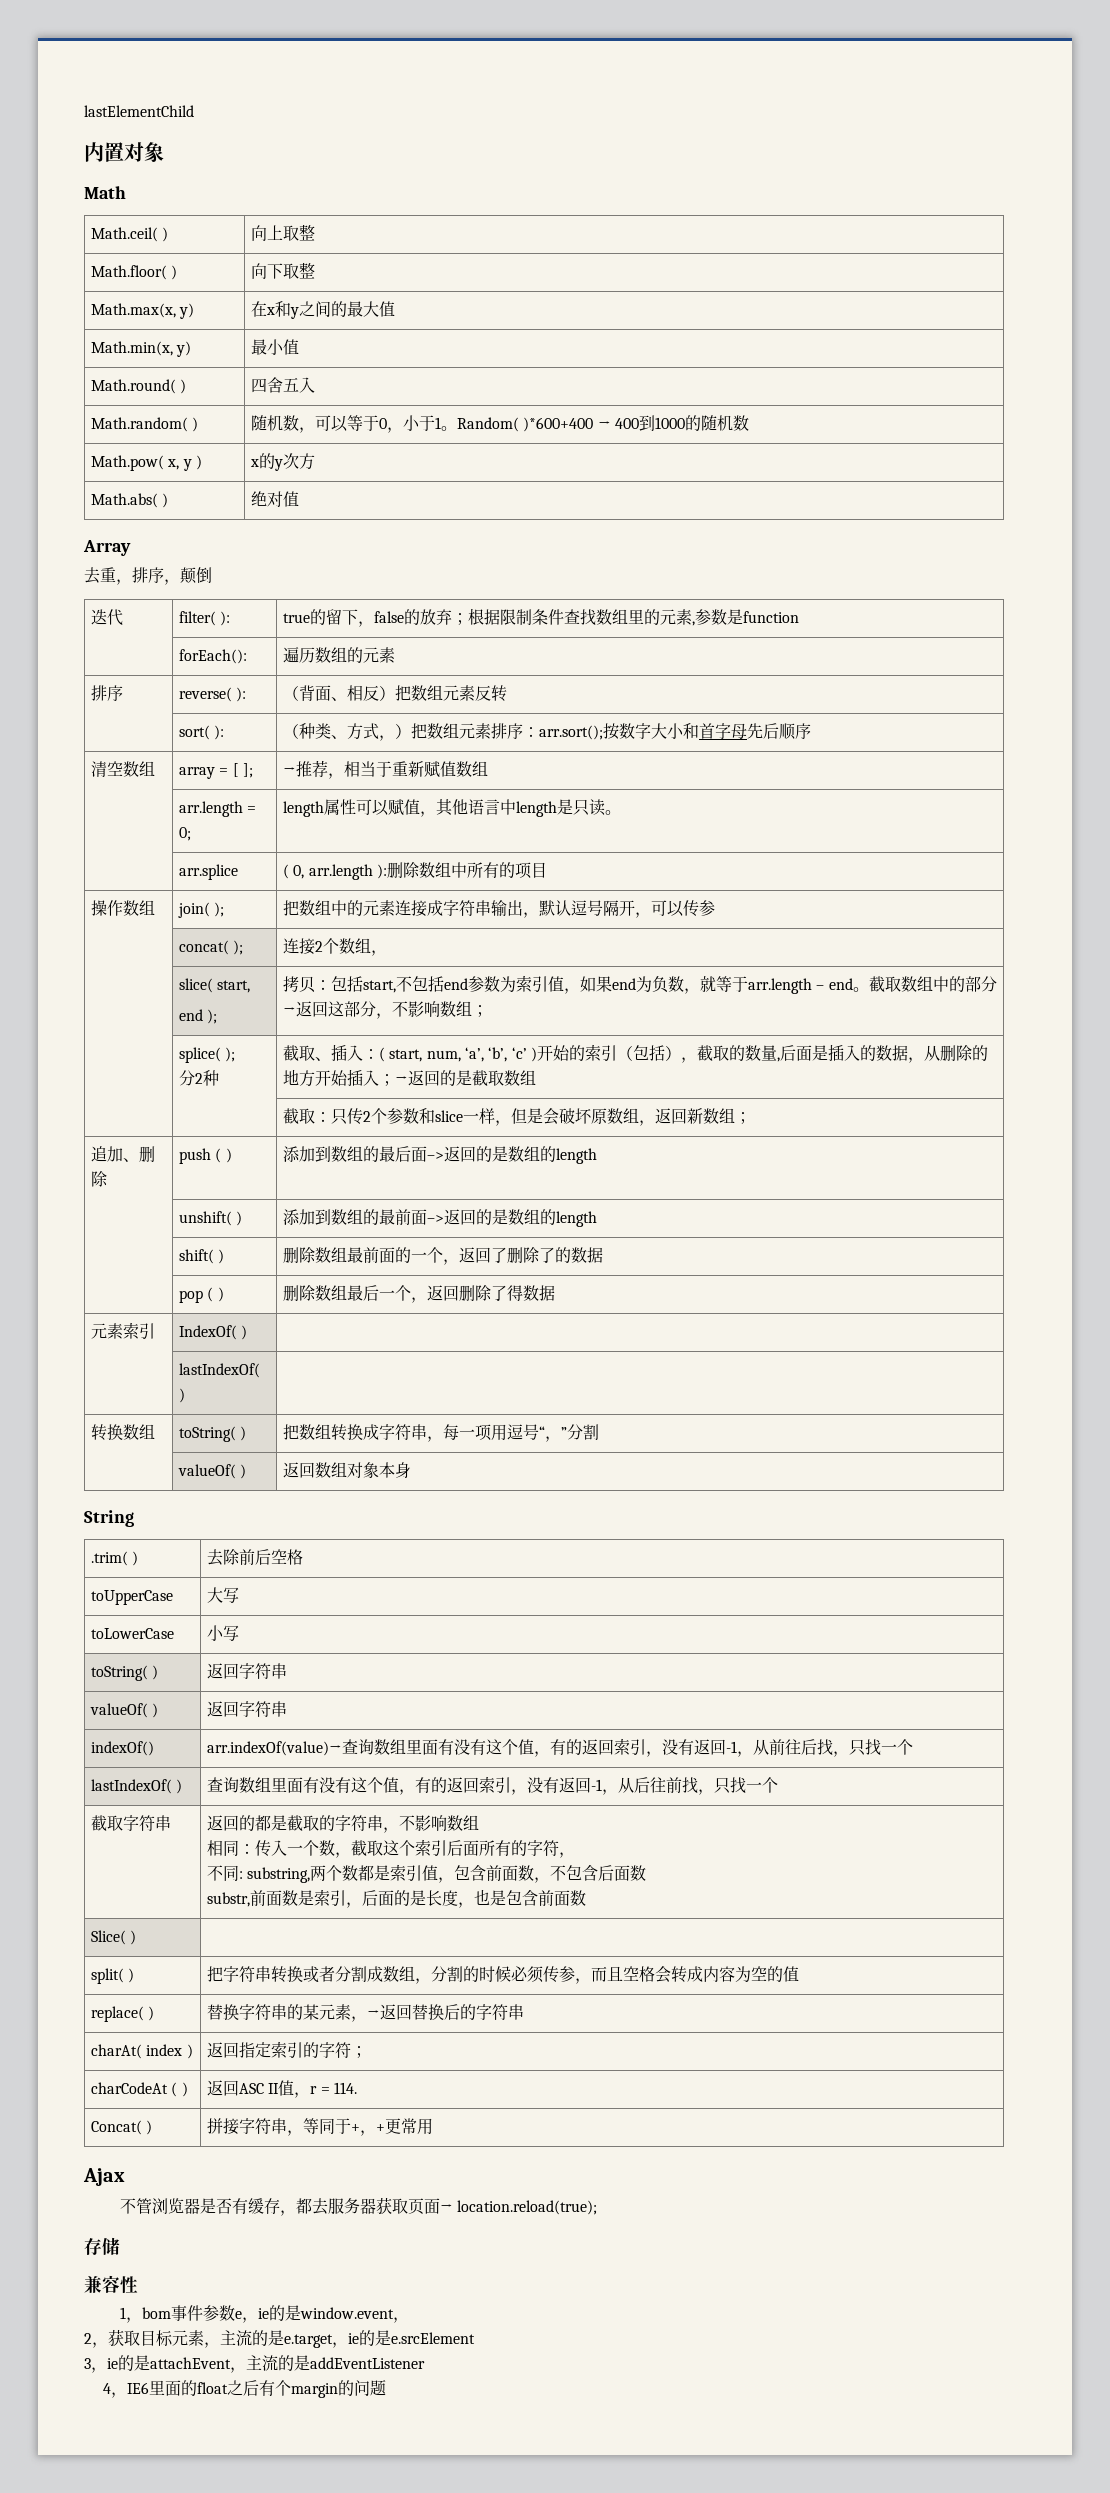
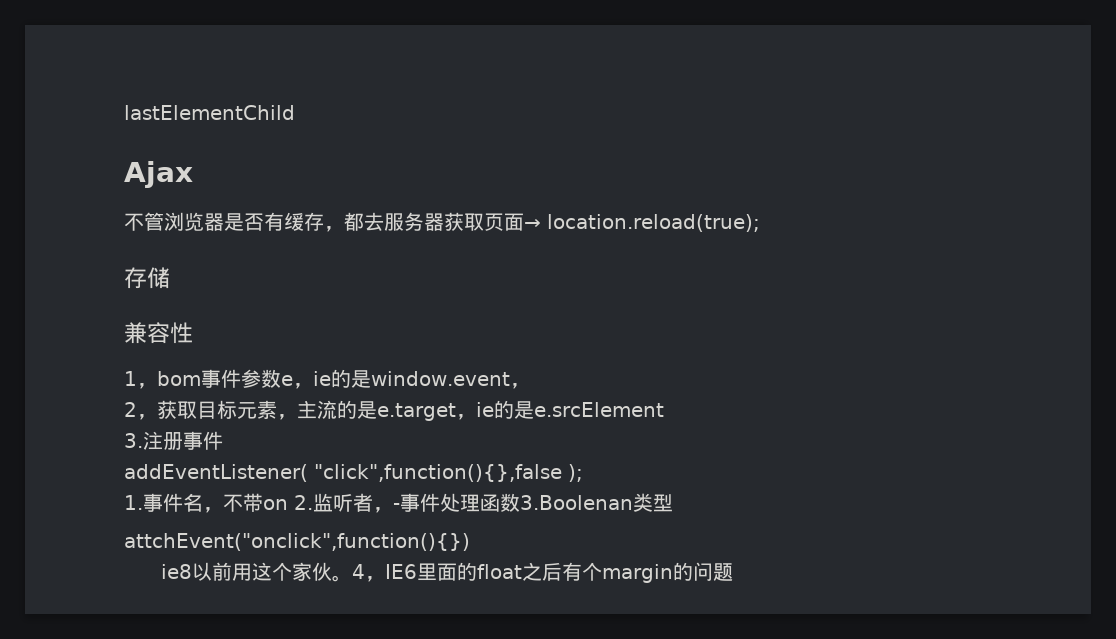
[84,142,164,162] [84,186,126,199] [91,227,169,242] [251,224,316,241] [91,265,178,280] [251,262,316,279] [91,303,195,319] [251,301,396,319] [91,341,192,357] [251,339,300,355] [91,379,187,394] [251,377,316,393] [91,417,199,432] [251,415,749,433] [91,455,202,471] [250,453,316,471] [91,493,169,508] [251,491,300,507] [83,540,131,556] [84,567,212,585] [91,609,124,626] [179,611,231,626] [283,608,800,627] [179,649,248,664] [283,647,396,663] [91,685,124,701] [179,687,247,702] [283,685,508,702] [179,725,225,740] [283,723,812,741] [91,761,156,777] [179,763,253,779] [283,760,489,779] [179,801,257,817] [179,827,192,841] [283,799,622,817] [179,864,239,880] [283,862,547,880] [91,900,156,916] [178,902,225,918] [283,900,716,918] [179,940,244,955] [283,938,388,956] [179,978,251,993] [179,1009,218,1024] [283,975,997,994] [283,1001,489,1019] [179,1047,236,1063] [179,1070,220,1086] [283,1044,988,1063] [283,1069,537,1087] [283,1108,752,1126] [91,1146,156,1162] [91,1171,109,1187] [179,1148,232,1164] [283,1146,598,1164] [179,1211,243,1226] [283,1209,598,1227] [179,1249,225,1264] [283,1247,604,1265] [179,1287,224,1303] [283,1285,556,1303] [91,1322,156,1340] [179,1325,248,1340] [179,1363,261,1378] [179,1388,186,1403] [91,1424,156,1441] [179,1426,247,1442] [283,1424,600,1442] [178,1464,247,1479] [283,1462,412,1478] [84,1510,134,1527] [91,1551,139,1566] [207,1549,304,1566] [91,1590,174,1605] [207,1587,240,1603] [91,1628,175,1639] [207,1625,240,1641] [91,1665,159,1681] [207,1663,288,1679] [90,1703,159,1718] [207,1701,288,1717] [91,1741,155,1756] [207,1738,914,1757] [91,1779,183,1794] [207,1776,779,1795] [91,1815,172,1831] [207,1815,480,1833] [207,1839,576,1858] [207,1864,647,1883] [207,1889,587,1908] [91,1930,137,1945] [91,1968,135,1984] [207,1966,800,1984] [91,2006,155,2022] [207,2004,525,2022] [91,2044,193,2059] [207,2041,368,2059] [91,2082,188,2097] [207,2080,357,2098] [91,2120,153,2135] [207,2118,434,2136] // 内置对象 // Math // Math.ceil( ) | 向上取整 // Math.floor( ) | 向下取整 // Math.max(x, y) | 在x和y之间的最大值 // Math.min(x, y) | 最小值 // Math.round( ) | 四舍五入 // Math.random( ) | 随机数，可以等于0，小于1。Random( )*600+400 → 400到1000的随机数 // Math.pow( x, y ) | x的y次方 // Math.abs( ) | 绝对值 // Array // 去重，排序，颠倒 // 迭代 | filter( ): | true的留下，false的放弃；根据限制条件查找数组里的元素,参数是function // | forEach(): | 遍历数组的元素 // 排序 | reverse( ): | （背面、相反）把数组元素反转 // | sort( ): | （种类、方式，）把数组元素排序：arr.sort();按数字大小和首字母先后顺序 // 清空数组 | array = [ ]; | →推荐，相当于重新赋值数组 // | arr.length = 0; | length属性可以赋值，其他语言中length是只读。 // | arr.splice | ( 0, arr.length ):删除数组中所有的项目 // 操作数组 | join( ); | 把数组中的元素连接成字符串输出，默认逗号隔开，可以传参 // | concat( ); | 连接2个数组， // | slice( start, // end ); | 拷贝：包括start,不包括end参数为索引值，如果end为负数，就等于arr.length – end。截取数组中的部分→返回这部分，不影响数组； // | splice( ); // 分2种 | 截取、插入：( start, num, ‘a’, ‘b’, ‘c’ )开始的索引（包括），截取的数量,后面是插入的数据，从删除的地方开始插入；→返回的是截取数组 // | | 截取：只传2个参数和slice一样，但是会破坏原数组，返回新数组； // 追加、删除 | push ( ) | 添加到数组的最后面–>返回的是数组的length // | unshift( ) | 添加到数组的最前面–>返回的是数组的length // | shift( ) | 删除数组最前面的一个，返回了删除了的数据 // | pop ( ) | 删除数组最后一个，返回删除了得数据 // 元素索引 | IndexOf( ) | // | lastIndexOf( ) | // 转换数组 | toString( ) | 把数组转换成字符串，每一项用逗号“，”分割 // | valueOf( ) | 返回数组对象本身 // String // .trim( ) | 去除前后空格 // toUpperCase | 大写 // toLowerCase | 小写 // toString( ) | 返回字符串 // valueOf( ) | 返回字符串 // indexOf() | arr.indexOf(value)→查询数组里面有没有这个值，有的返回索引，没有返回-1，从前往后找，只找一个 // lastIndexOf( ) | 查询数组里面有没有这个值，有的返回索引，没有返回-1，从后往前找，只找一个 // 截取字符串 | 返回的都是截取的字符串，不影响数组 // 相同：传入一个数，截取这个索引后面所有的字符， // 不同: substring,两个数都是索引值，包含前面数，不包含后面数 // substr,前面数是索引，后面的是长度，也是包含前面数 // Slice( ) | // split( ) | 把字符串转换或者分割成数组，分割的时候必须传参，而且空格会转成内容为空的值 // replace( ) | 替换字符串的某元素，→返回替换后的字符串 // charAt( index ) | 返回指定索引的字符； // charCodeAt ( ) | 返回ASC II值，r = 114. // Concat( ) | 拼接字符串，等同于+，+更常用 -> (295, 112) none
[84,2355,425,2373] 3，ie的是attachEvent，主流的是addEventListener // -> [124,431,223,450] [124,464,583,482] [124,493,673,513] [124,533,470,551] [160,562,352,582] 3.注册事件 // addEventListener( "click",function(){},false ); // 1.事件名，不带on 2.监听者，-事件处理函数3.Boolenan类型 // attchEvent("onclick",function(){}) // ie8以前用这个家伙。

